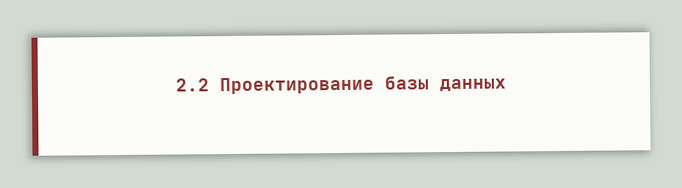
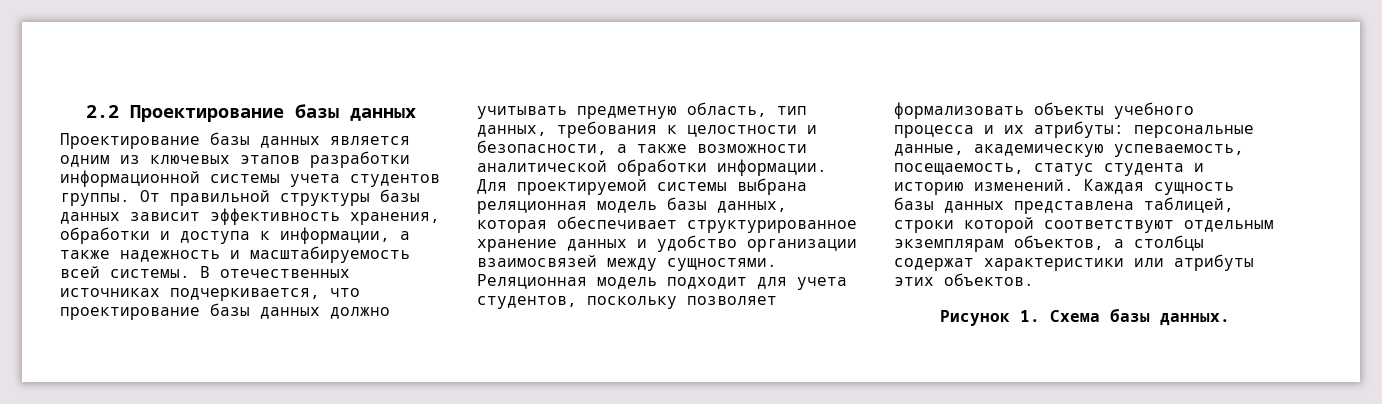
(506, 85) none -> [60,132,410,149] [60,151,410,168] [60,170,440,187] [60,189,420,206] [60,208,440,225] [60,227,410,244] [60,246,410,263] [60,266,350,278] [60,288,360,301] [60,303,390,320] [477,102,807,119] [477,121,817,138] [477,140,807,155] [477,159,827,176] [477,178,807,195] [477,197,787,214] [477,216,857,233] [477,235,857,252] [477,255,777,271] [477,274,847,290] [477,296,777,309] [894,102,1194,119] [894,121,1254,138] [894,144,1244,157] [894,163,1204,176] [894,179,1234,195] [894,197,1234,214] [894,217,1274,233] [894,235,1204,252] [894,254,1254,271] [894,273,1034,286] [939,308,1230,326] // Проектирование базы данных является одним из ключевых этапов разработки информационной системы учета студентов группы. От правильной структуры базы данных зависит эффективность хранения, обработки и доступа к информации, а также надежность и масштабируемость всей системы. В отечественных источниках подчеркивается, что проектирование базы данных должно учитывать предметную область, тип данных, требования к целостности и безопасности, а также возможности аналитической обработки информации. Для проектируемой системы выбрана реляционная модель базы данных, которая обеспечивает структурированное хранение данных и удобство организации взаимосвязей между сущностями. Реляционная модель подходит для учета студентов, поскольку позволяет формализовать объекты учебного процесса и их атрибуты: персональные данные, академическую успеваемость, посещаемость, статус студента и историю изменений. Каждая сущность базы данных представлена таблицей, строки которой соответствуют отдельным экземплярам объектов, а столбцы содержат характеристики или атрибуты этих объектов. // Рисунок 1. Схема базы данных.

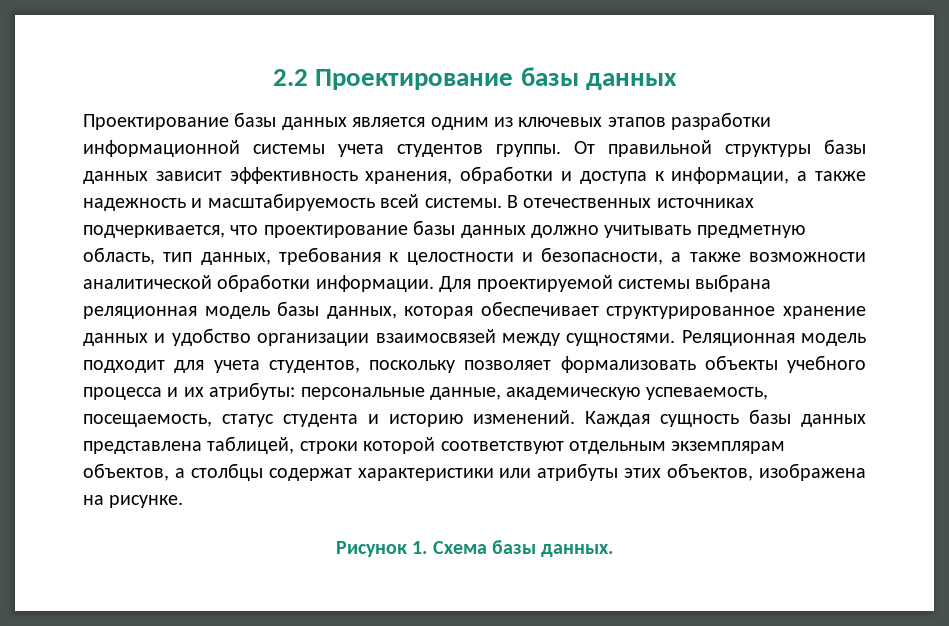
[944,273,1034,286] объектов. -> [667,463,867,481] [83,495,184,508] объектов, изображена на рисунке.

